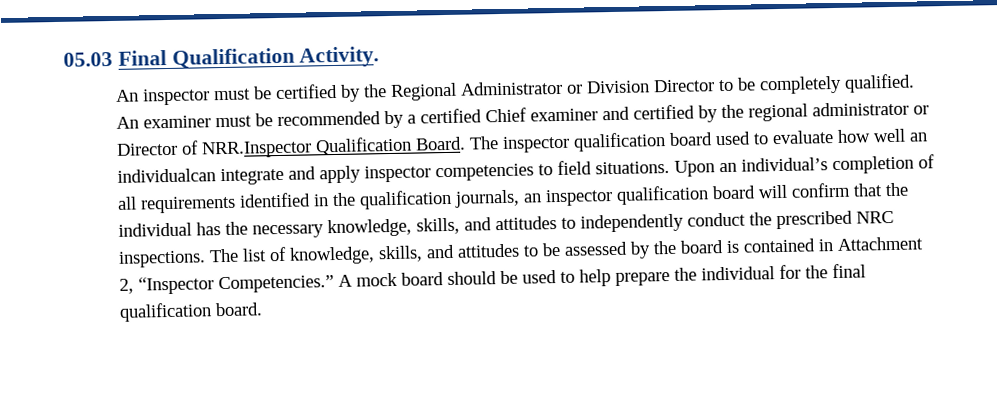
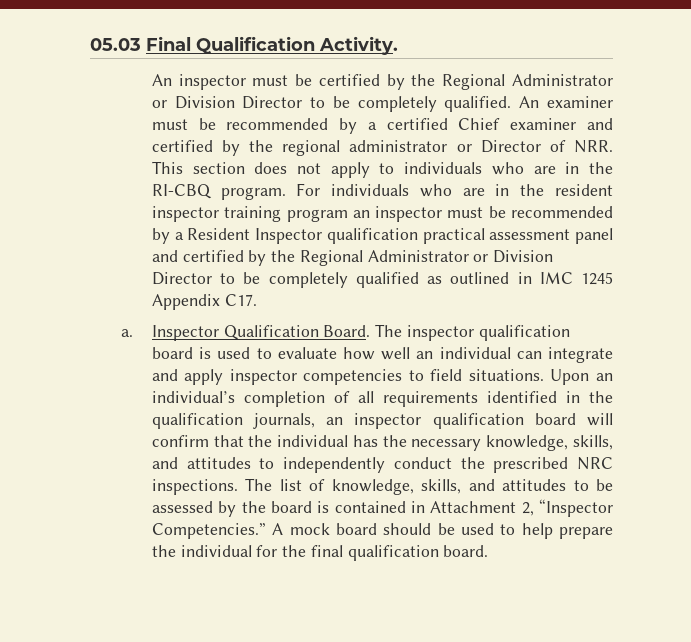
[201,140,313,159] NRR.Inspector -> [574,140,613,153] [151,161,613,178] [151,183,613,200] [151,206,613,222] [151,228,613,244] [151,250,553,266] [151,272,614,288] [151,294,257,310] [120,325,219,341] NRR. This section does not apply to individuals who are in the RI-CBQ program. For individuals who are in the resident inspector training program an inspector must be recommended by a Resident Inspector qualification practical assessment panel and certified by the Regional Administrator or Division Director to be completely qualified as outlined in IMC 1245 Appendix C17. // a. Inspector
(714, 139) none -> [199,347,212,359] is
[117,168,217,183] individualcan -> [439,347,542,359] individual can

